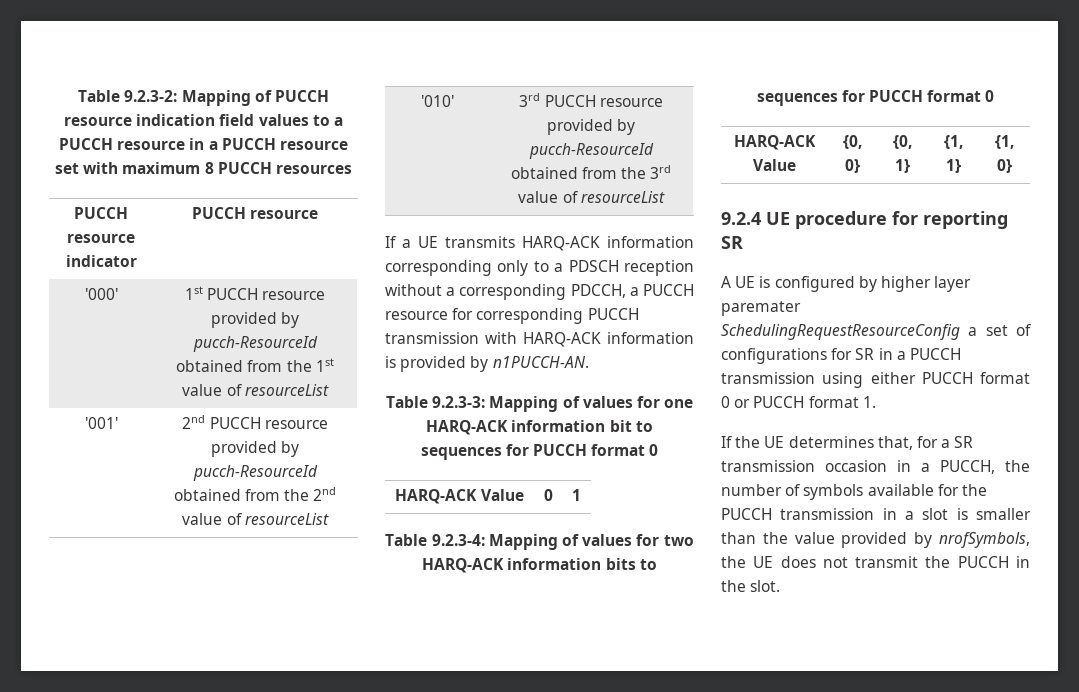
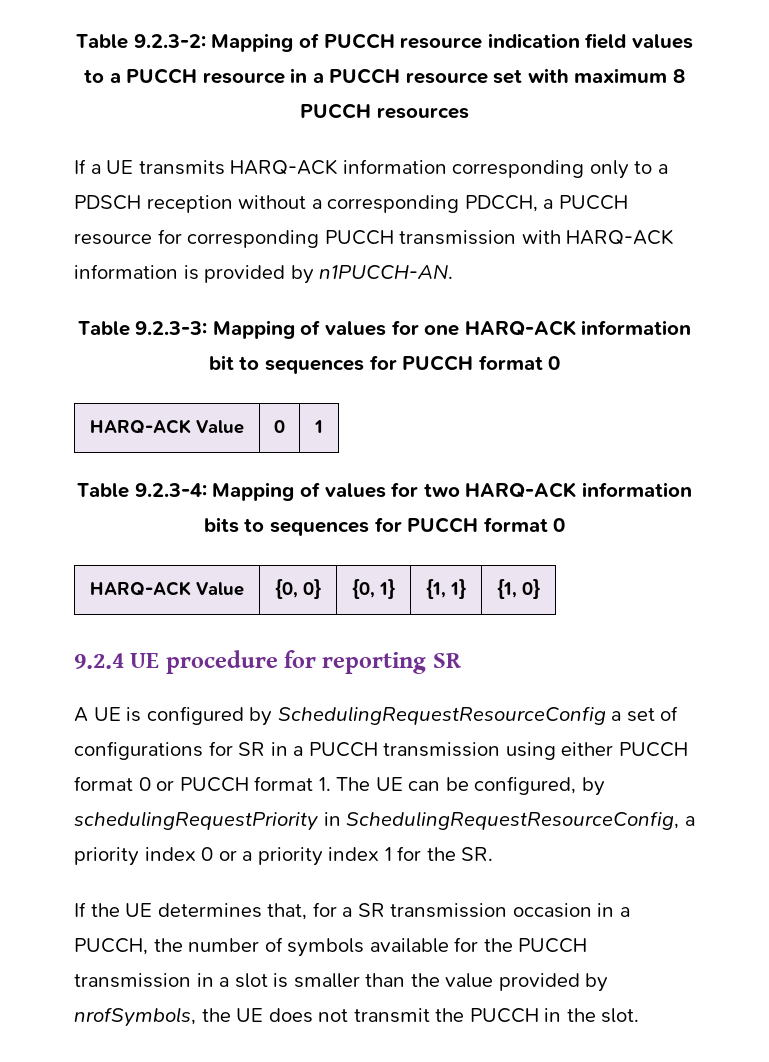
[74,207,128,219] [67,234,135,243] [65,255,137,267] [191,207,319,219] [84,288,118,300] [184,286,326,300] [210,312,300,328] [192,336,318,352] [176,358,334,372] [182,384,329,396] [84,417,118,429] [182,415,328,429] [210,441,300,457] [192,465,318,481] [173,487,337,501] [182,513,329,525] [420,95,454,107] [519,93,663,107] [546,119,636,135] [528,143,654,159] [510,165,672,179] [518,191,665,203] // PUCCH resource indicator | PUCCH resource // '000' | 1st PUCCH resource provided by pucch-ResourceId obtained from the 1st value of resourceList // '001' | 2nd PUCCH resource provided by pucch-ResourceId obtained from the 2nd value of resourceList // '010' | 3rd PUCCH resource provided by pucch-ResourceId obtained from the 3rd value of resourceList -> (469, 113) none
[880,276,972,292] [721,301,801,316] higher layer paremater -> (273, 716) none
(876, 402) none -> [336,776,605,796] [74,811,695,831] [74,846,494,866] The UE can be configured, by schedulingRequestPriority in SchedulingRequestResourceConfig, a priority index 0 or a priority index 1 for the SR.

